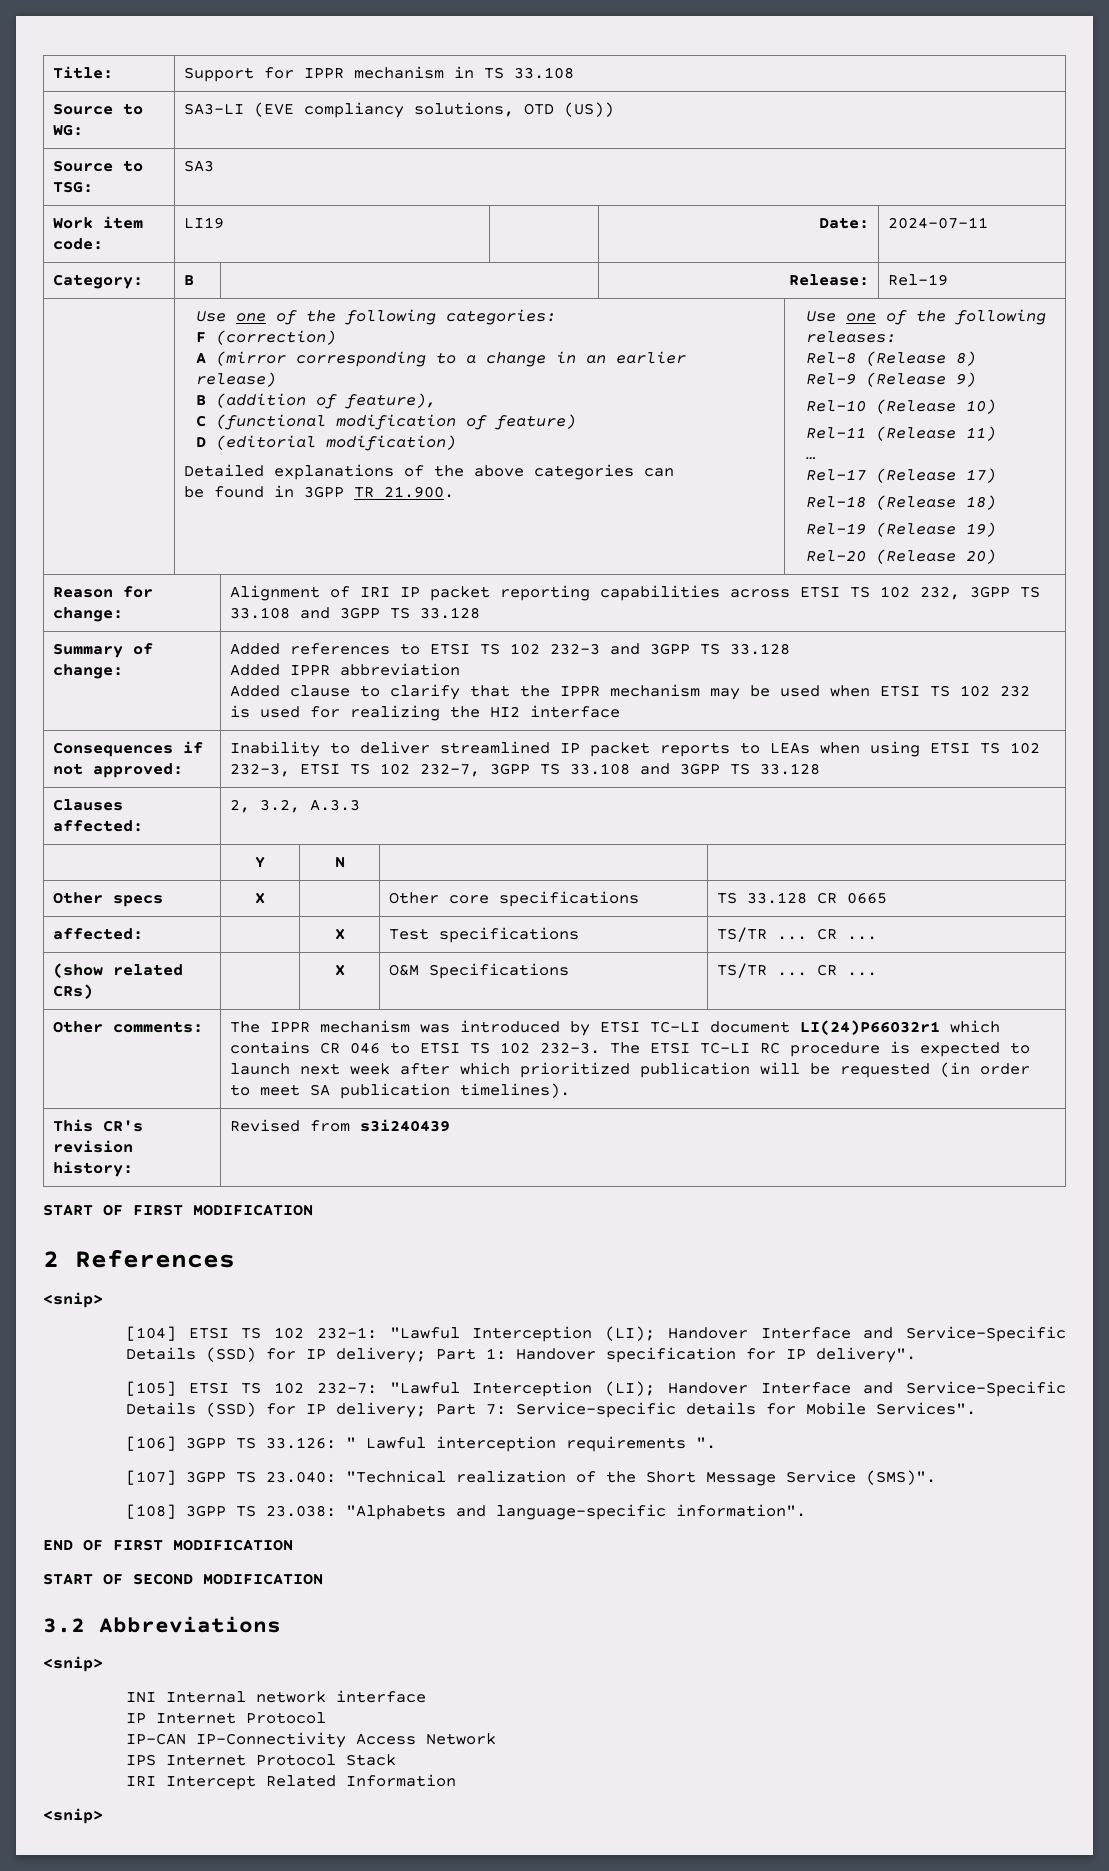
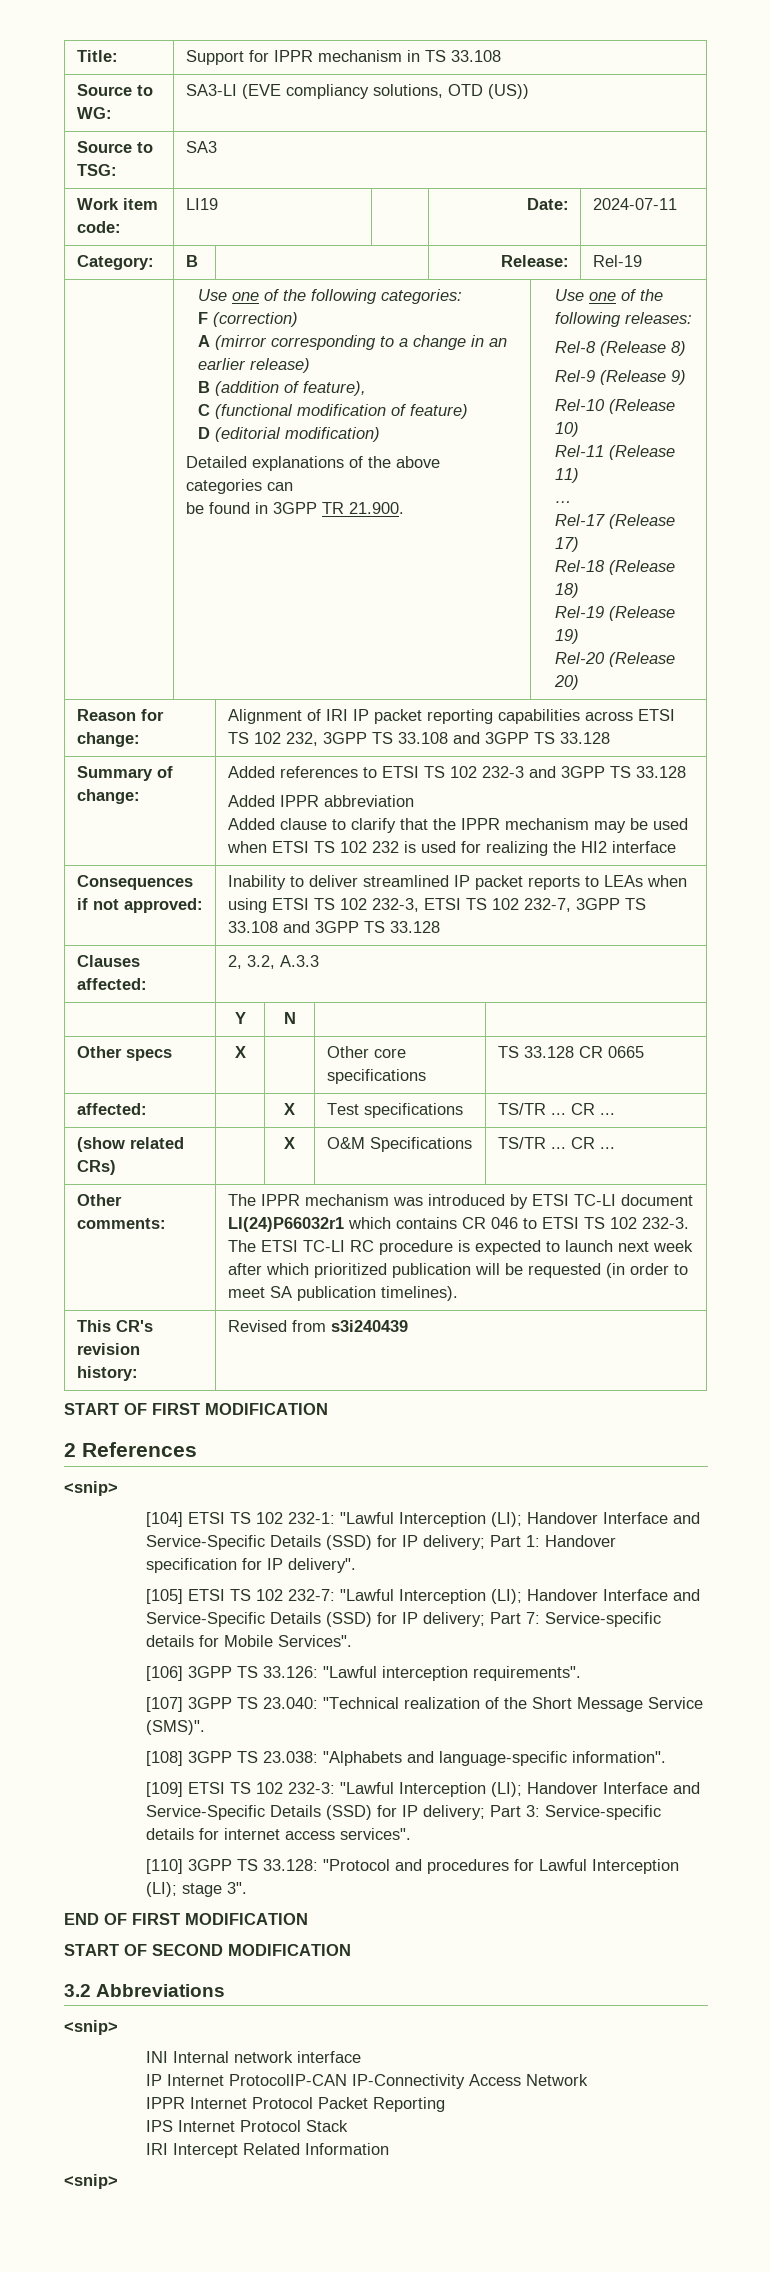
[345,1436,716,1452] " Lawful interception requirements ". -> [323,1666,582,1681] "Lawful interception requirements".
(806, 1510) none -> [146,1782,701,1797] [146,1805,662,1820] [146,1828,412,1840] [146,1859,680,1874] [146,1882,248,1897] // [109] ETSI TS 102 232-3: "Lawful Interception (LI); Handover Interface and Service-Specific Details (SSD) for IP delivery; Part 3: Service-specific details for internet access services". // [110] 3GPP TS 33.128: "Protocol and procedures for Lawful Interception (LI); stage 3".
[245,1712,326,1724] [125,1733,186,1745] Protocol // IP-CAN -> [229,2074,348,2086] ProtocolIP-CAN
(496, 1739) none -> [146,2097,446,2112] // IPPR Internet Protocol Packet Reporting

